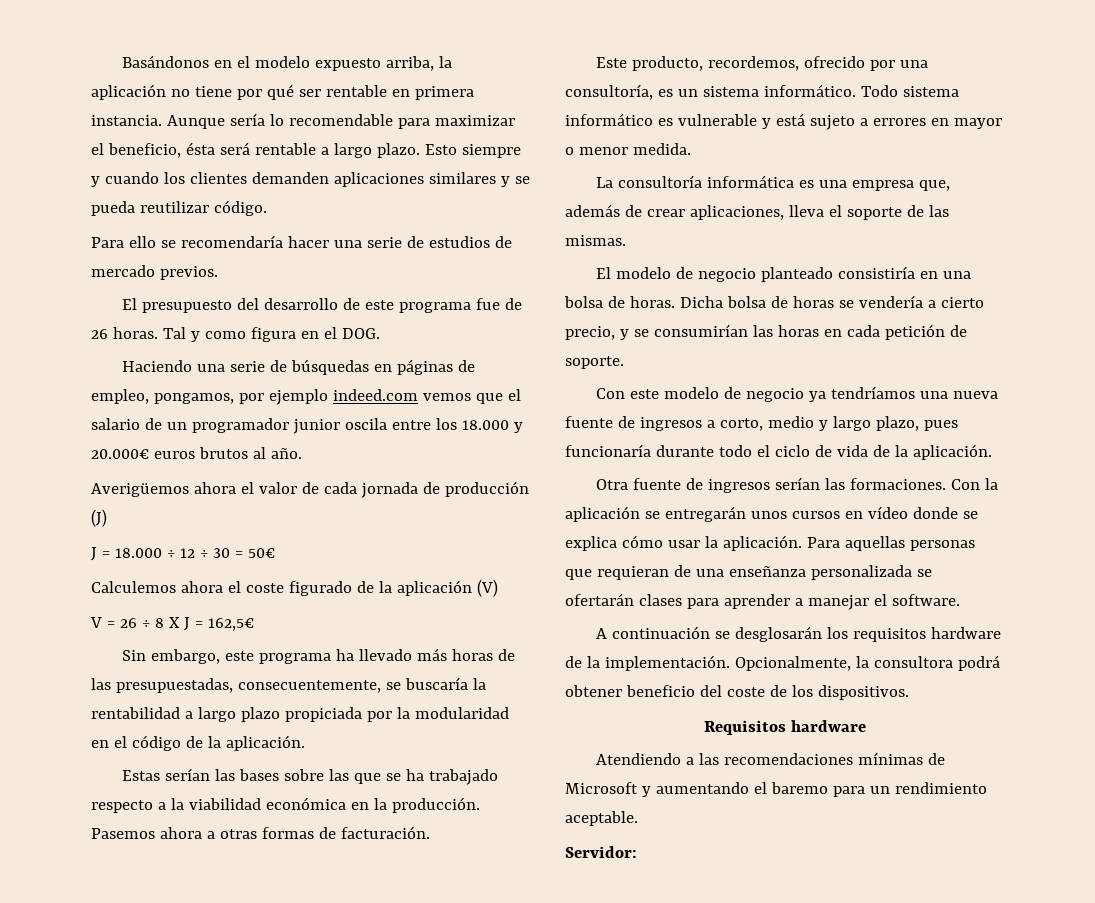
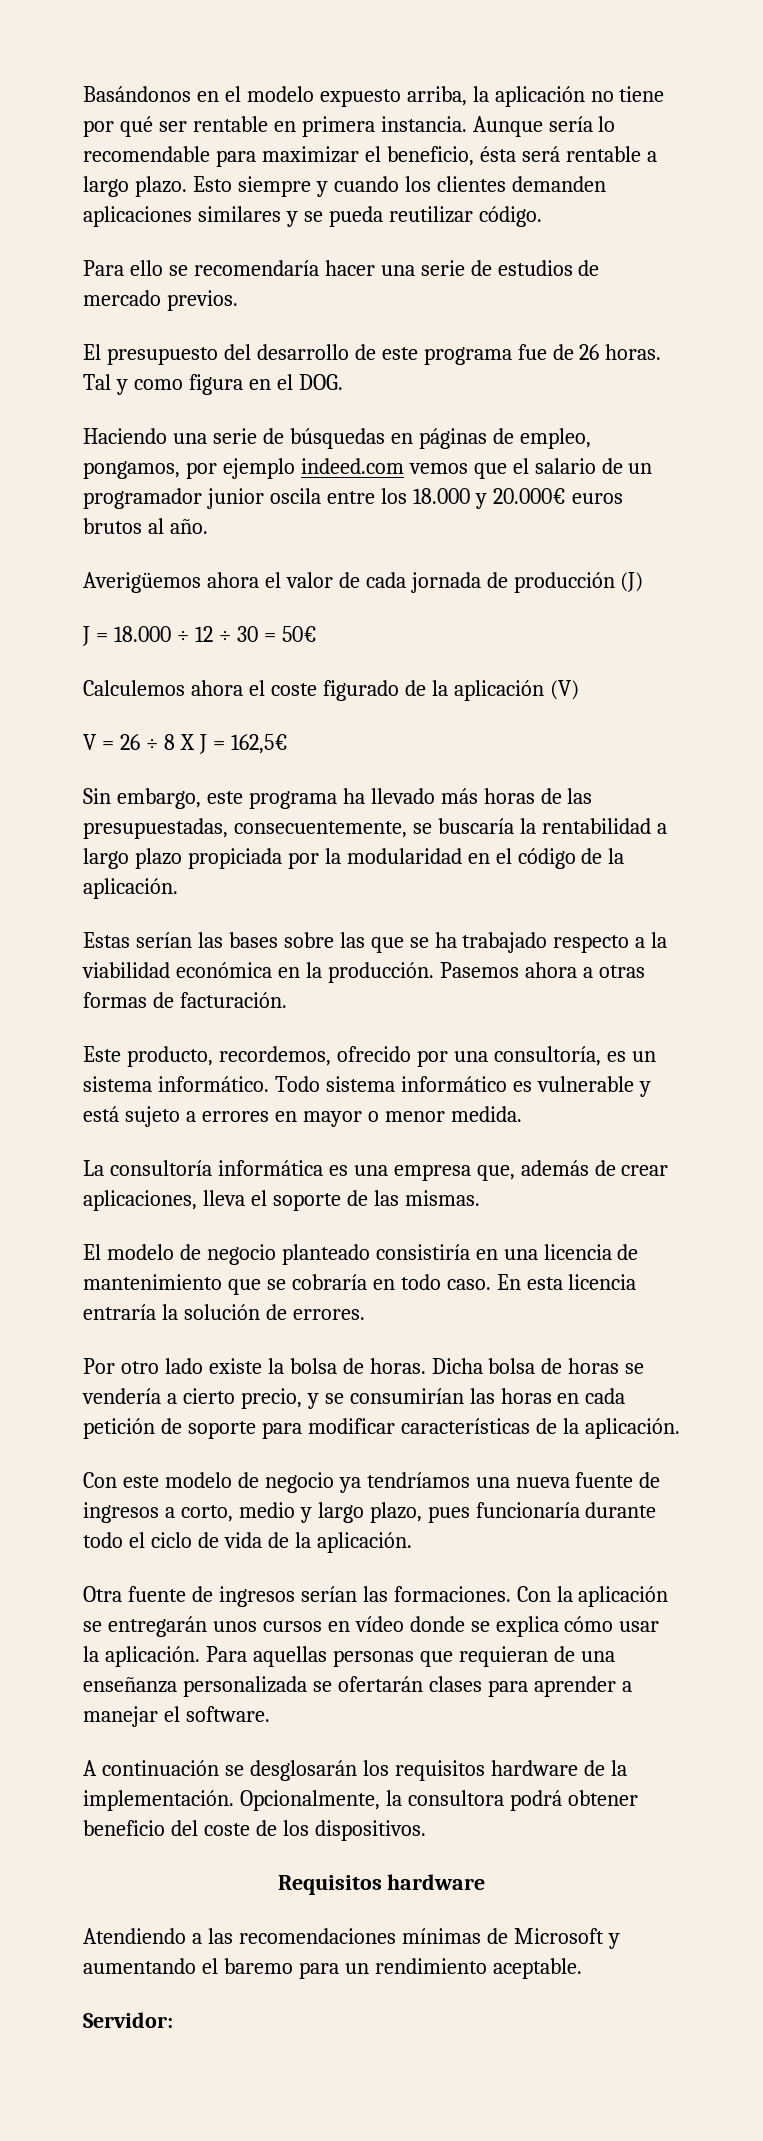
(971, 275) none -> [543,1244,639,1260] [83,1274,637,1295] [83,1304,365,1320] [83,1358,284,1374] licencia de mantenimiento que se cobraría en todo caso. En esta licencia entraría la solución de errores. // Por otro lado existe la
[565,356,624,369] soporte. -> [187,1418,680,1439] soporte para modificar características de la aplicación.

